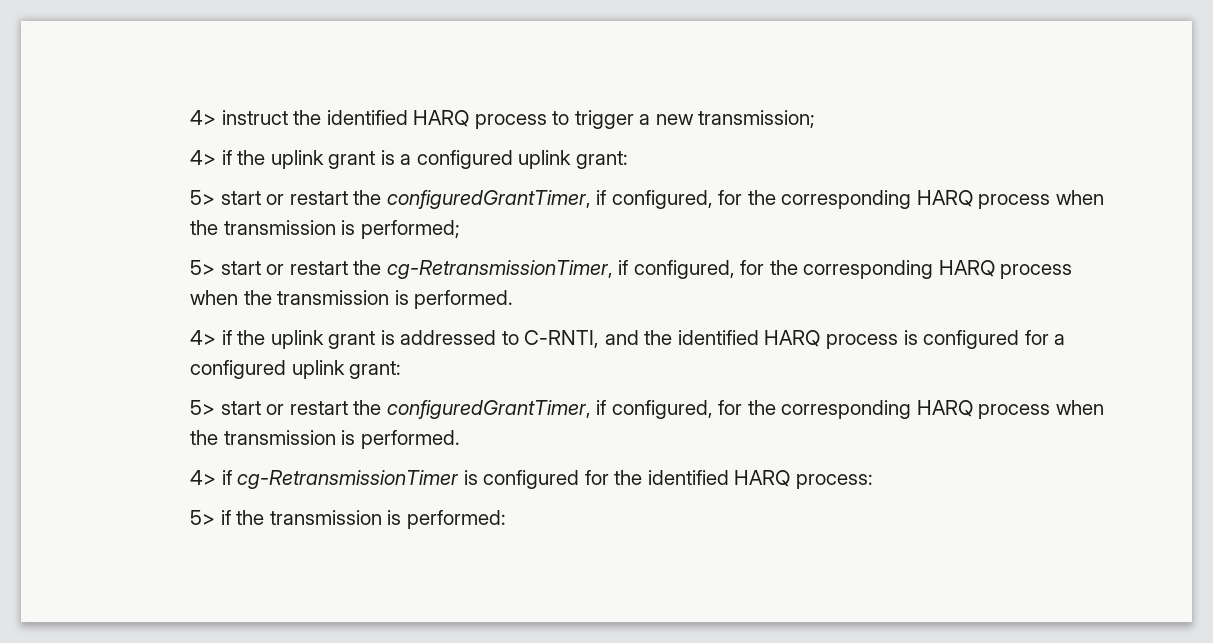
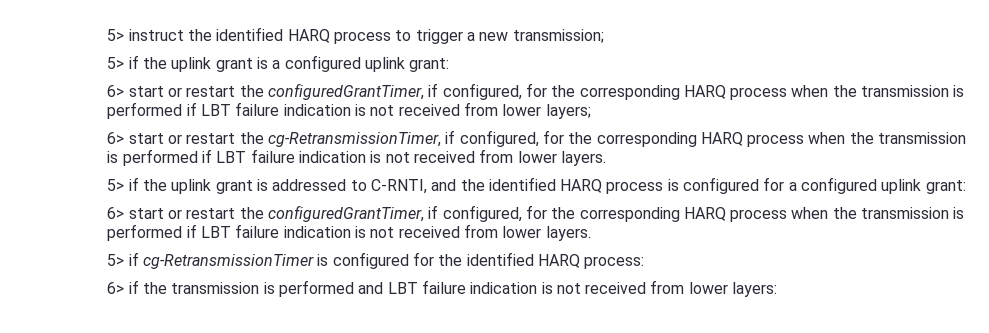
[190,110,217,125] 4> -> [107,29,125,41] 5>
[190,150,217,165] 4> -> [107,57,125,69] 5>
[190,190,216,205] 5> -> [107,85,125,97] 6>
[360,220,460,239] [190,260,216,275] performed; // 5> -> [107,102,591,119] [107,132,125,144] performed if LBT failure indication is not received from lower layers; // 6>
[414,290,514,309] [190,330,217,345] performed. // 4> -> [122,149,606,166] [107,179,125,191] performed if LBT failure indication is not received from lower layers. // 5>
[190,400,216,415] 5> -> [107,207,125,219] 6>
[360,430,460,449] [190,470,217,485] performed. // 4> -> [107,224,591,241] [107,254,125,266] performed if LBT failure indication is not received from lower layers. // 5>
[190,510,216,525] 5> -> [107,282,125,294] 6>
[406,510,506,529] performed: -> [278,280,778,297] performed and LBT failure indication is not received from lower layers:

